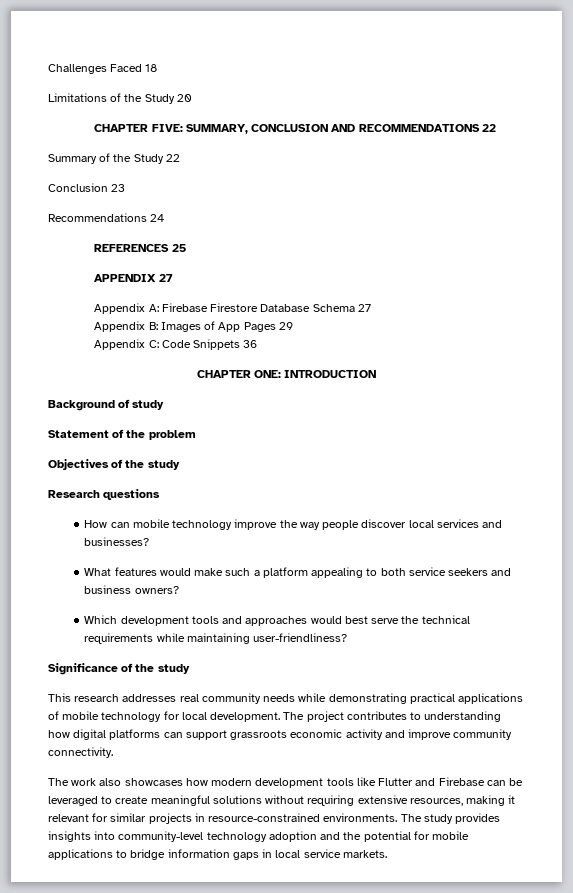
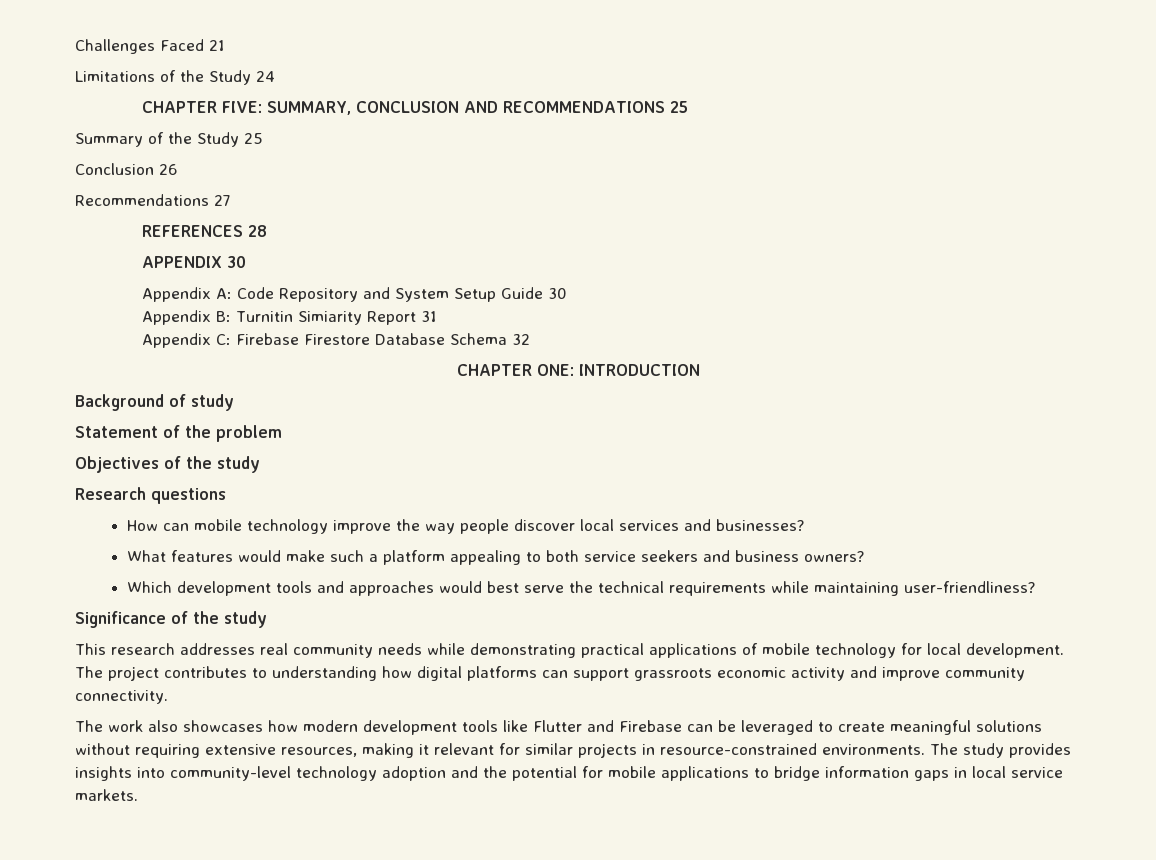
[145,64,158,72] 18 -> [209,40,225,51] 21
[176,94,192,102] 20 -> [256,71,275,82] 24
[481,124,496,132] 22 -> [669,101,688,113] 25
[165,154,180,162] 22 -> [244,133,263,144] 25
[111,184,126,192] 23 -> [159,164,177,175] 26
[150,214,165,222] 24 -> [214,195,230,206] 27
[171,244,186,252] 25 -> [247,225,267,237] 28
[158,274,173,282] 27 -> [226,256,246,268] 30
[161,303,371,312] [94,321,293,332] [94,339,258,350] Firebase Firestore Database Schema 27 // Appendix B: Images of App Pages 29 // Appendix C: Code Snippets 36 -> [236,287,567,302] [141,310,437,325] [141,333,530,348] Code Repository and System Setup Guide 30 // Appendix B: Turnitin Simiarity Report 31 // Appendix C: Firebase Firestore Database Schema 32

